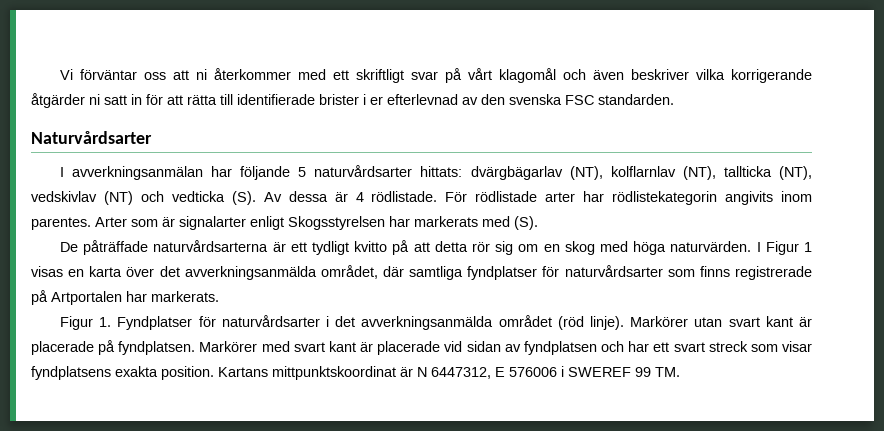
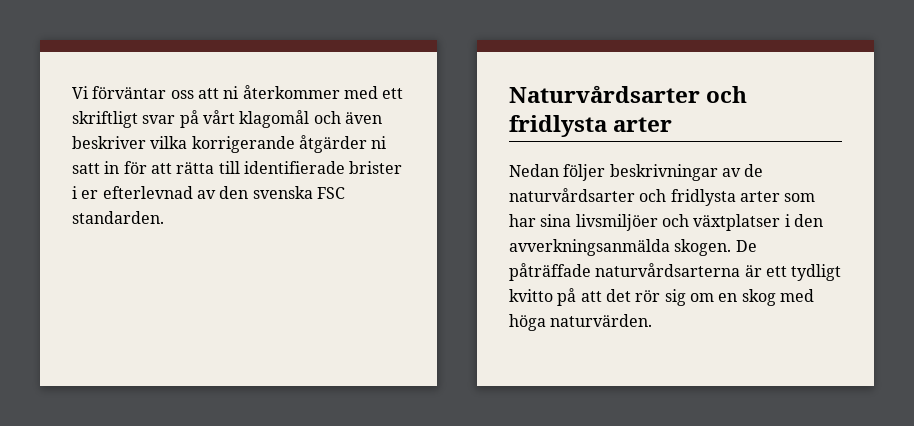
[59,165,813,180] [31,191,812,205] [31,216,538,230] // I avverkningsanmälan har följande 5 naturvårdsarter hittats: dvärgbägarlav (NT), kolflarnlav (NT), tallticka (NT), vedskivlav (NT) och vedticka (S). Av dessa är 4 rödlistade. För rödlistade arter har rödlistekategorin angivits inom parentes. Arter som är signalarter enligt Skogsstyrelsen har markerats med (S). // -> [706,86,748,103] [509,115,673,137] [509,164,764,181] [509,188,816,206] [509,214,823,231] [509,239,732,256] och fridlysta arter // Nedan följer beskrivningar av de naturvårdsarter och fridlysta arter som har sina livsmiljöer och växtplatser i den avverkningsanmälda skogen.
[434,241,468,252] detta -> [605,289,631,302] det
[756,241,812,255] [31,265,812,280] [31,290,219,305] [59,315,812,330] [31,340,812,355] [31,366,680,380] I Figur 1 visas en karta över det avverkningsanmälda området, där samtliga fyndplatser för naturvårdsarter som finns registrerade på Artportalen har markerats. // Figur 1. Fyndplatser för naturvårdsarter i det avverkningsanmälda området (röd linje). Markörer utan svart kant är placerade på fyndplatsen. Markörer med svart kant är placerade vid sidan av fyndplatsen och har ett svart streck som visar fyndplatsens exakta position. Kartans mittpunktskoordinat är N 6447312, E 576006 i SWEREF 99 TM. -> (653, 320) none

